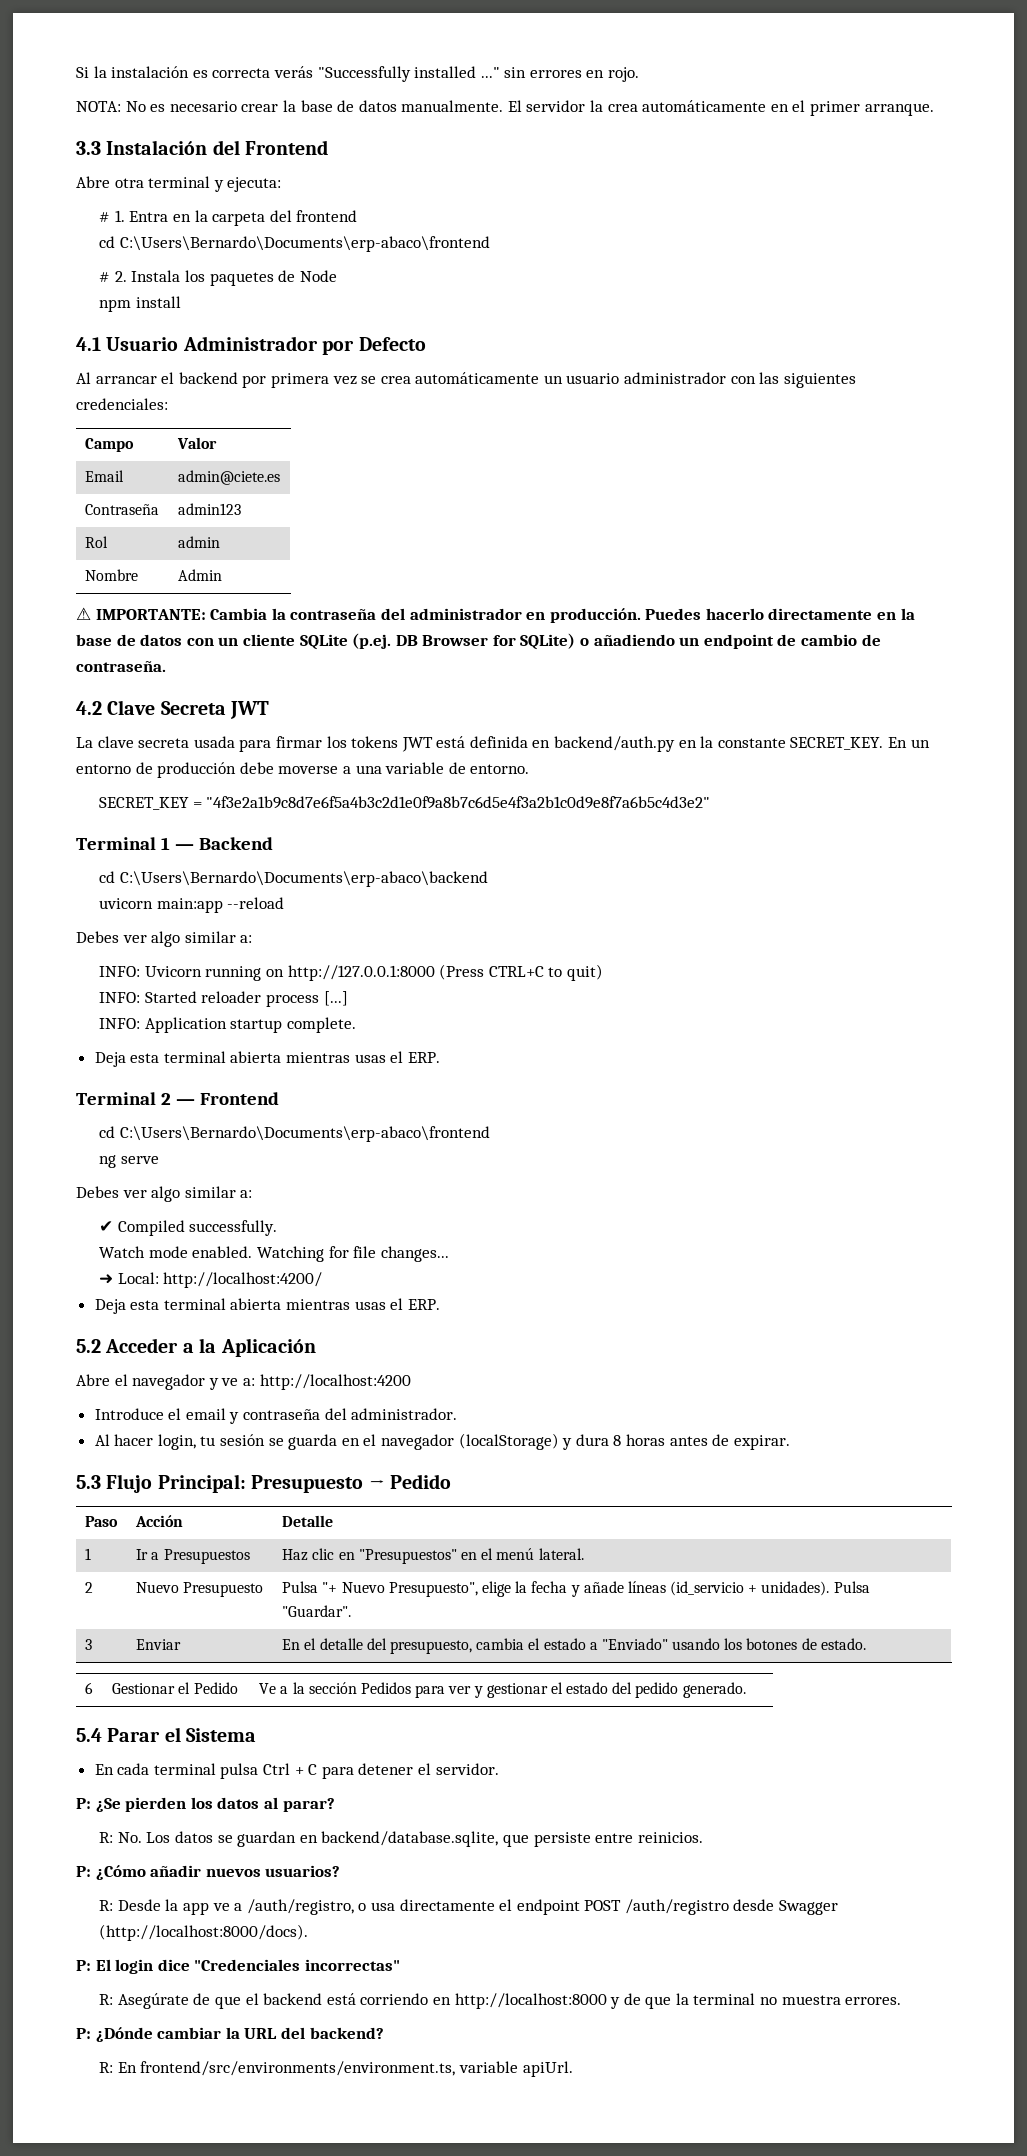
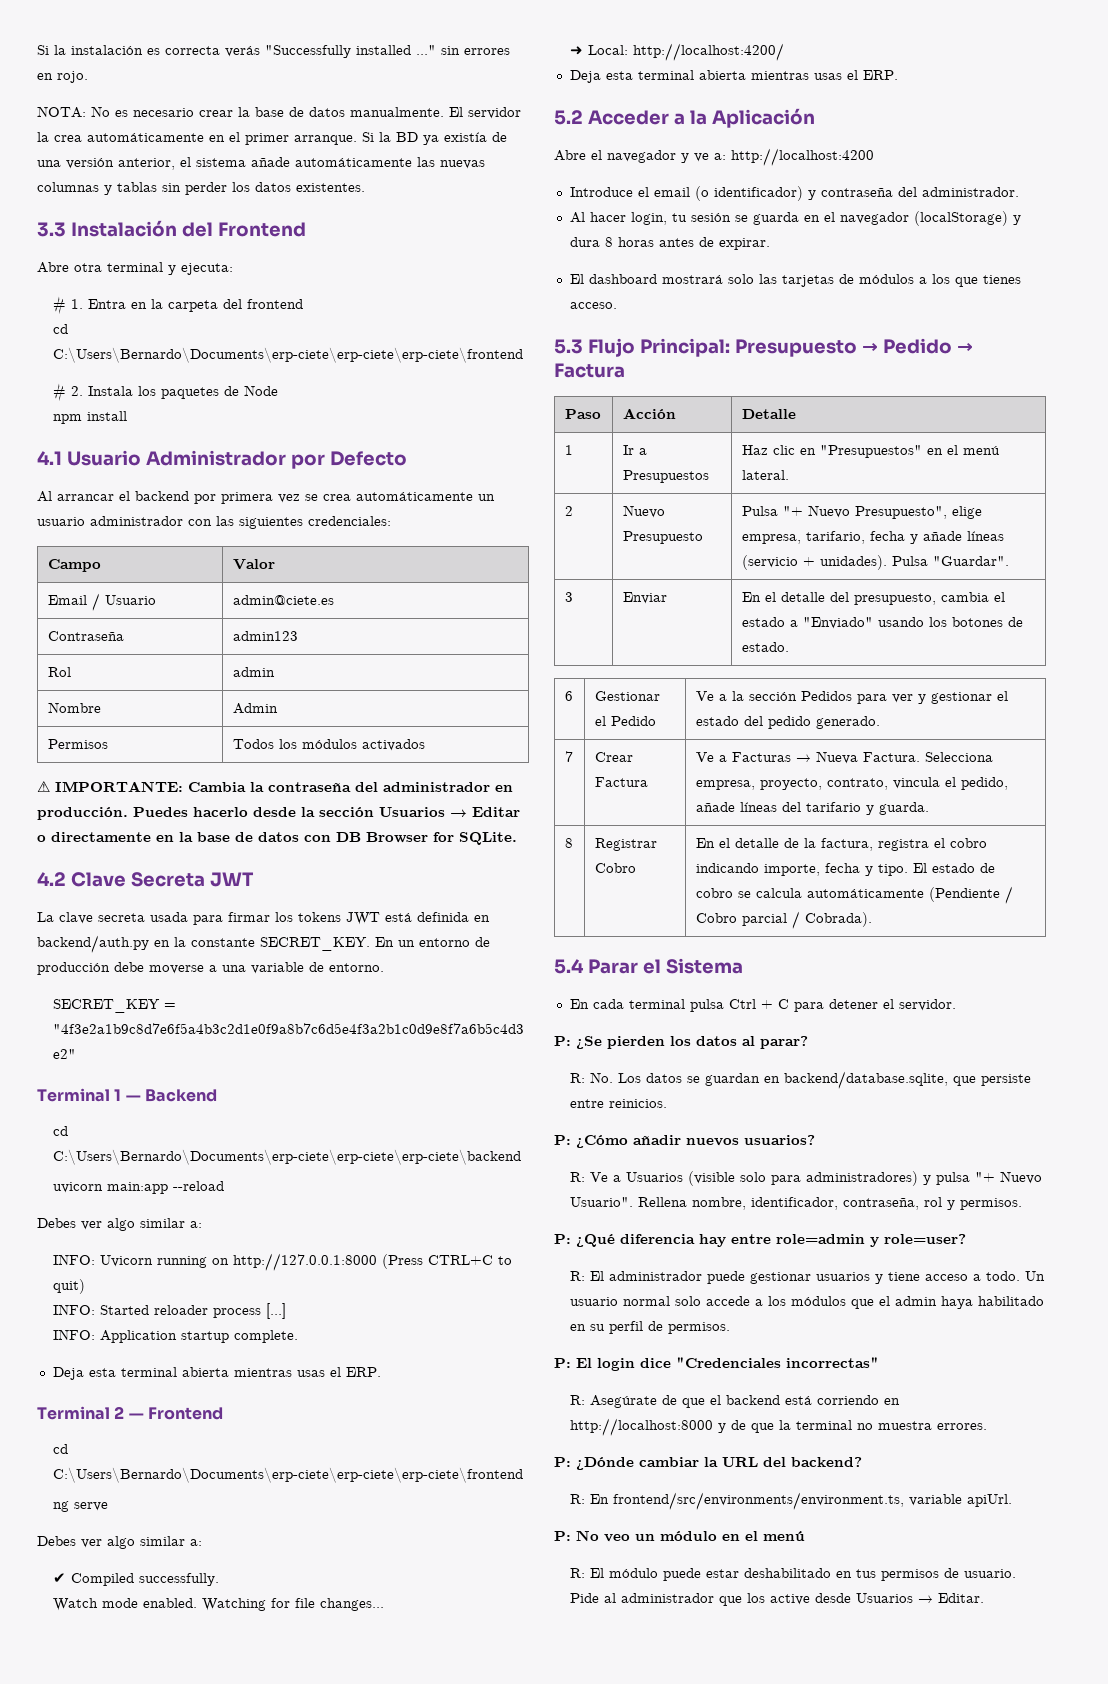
(934, 109) none -> [362,132,507,145] [37,157,485,170] [37,182,365,195] Si la BD ya existía de una versión anterior, el sistema añade automáticamente las nuevas columnas y tablas sin perder los datos existentes.
[119,236,490,252] C:\Users\Bernardo\Documents\erp-abaco\frontend -> [53,347,524,363] C:\Users\Bernardo\Documents\erp-ciete\erp-ciete\erp-ciete\frontend
(125, 476) none -> [91,593,156,611] / Usuario
(223, 575) none -> [47,739,108,749] [232,739,425,751] // Permisos | Todos los módulos activados
(764, 614) none -> [253,807,520,817] [37,835,46,842] desde la sección Usuarios → Editar o
[218,633,881,650] [76,661,166,672] un cliente SQLite (p.ej. DB Browser for SQLite) o añadiendo un endpoint de cambio de contraseña. -> [336,832,517,845] DB Browser for SQLite.
[119,871,488,887] C:\Users\Bernardo\Documents\erp-abaco\backend -> [53,1149,522,1165] C:\Users\Bernardo\Documents\erp-ciete\erp-ciete\erp-ciete\backend
[119,1126,490,1142] C:\Users\Bernardo\Documents\erp-abaco\frontend -> [53,1467,524,1483] C:\Users\Bernardo\Documents\erp-ciete\erp-ciete\erp-ciete\frontend
(226, 1414) none -> [694,186,803,201] (o identificador)
(790, 1442) none -> [569,274,1021,287] [569,302,617,309] // El dashboard mostrará solo las tarjetas de módulos a los que tienes acceso.
(451, 1481) none -> [956,343,973,353] [554,363,625,378] → Factura
[515,1581,528,1593] la -> [741,531,865,544] empresa, tarifario,
[670,1581,745,1596] (id_servicio -> [741,555,798,570] (servicio
(746, 1690) none -> [564,751,573,762] [594,752,633,762] [594,777,648,787] [695,751,993,764] [695,777,1008,790] [695,802,929,815] [564,838,573,848] [594,838,657,851] [594,863,636,873] [695,838,987,851] [695,863,995,876] [695,886,1013,904] [695,911,872,929] // 7 | Crear Factura | Ve a Facturas → Nueva Factura. Selecciona empresa, proyecto, contrato, vincula el pedido, añade líneas del tarifario y guarda. // 8 | Registrar Cobro | En el detalle de la factura, registra el cobro indicando importe, fecha y tipo. El estado de cobro se calcula automáticamente (Pendiente / Cobro parcial / Cobrada).
[117,1899,839,1915] [99,1924,309,1941] Desde la app ve a /auth/registro, o usa directamente el endpoint POST /auth/registro desde Swagger (http://localhost:8000/docs). -> [590,1171,1043,1186] [570,1197,1023,1210] [554,1234,966,1247] [570,1271,1046,1284] [570,1296,1045,1309] [570,1321,731,1334] Ve a Usuarios (visible solo para administradores) y pulsa "+ Nuevo Usuario". Rellena nombre, identificador, contraseña, rol y permisos. // P: ¿Qué diferencia hay entre role=admin y role=user? // R: El administrador puede gestionar usuarios y tiene acceso a todo. Un usuario normal solo accede a los módulos que el admin haya habilitado en su perfil de permisos.
(573, 2069) none -> [554,1530,805,1542] [570,1568,1017,1581] [570,1593,985,1606] // P: No veo un módulo en el menú // R: El módulo puede estar deshabilitado en tus permisos de usuario. Pide al administrador que los active desde Usuarios → Editar.

